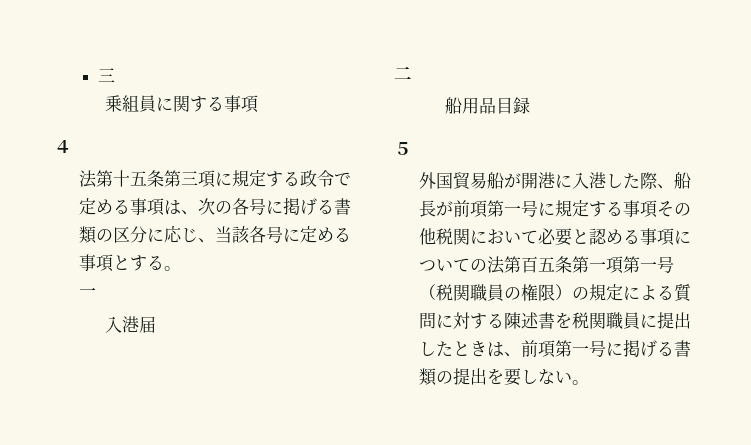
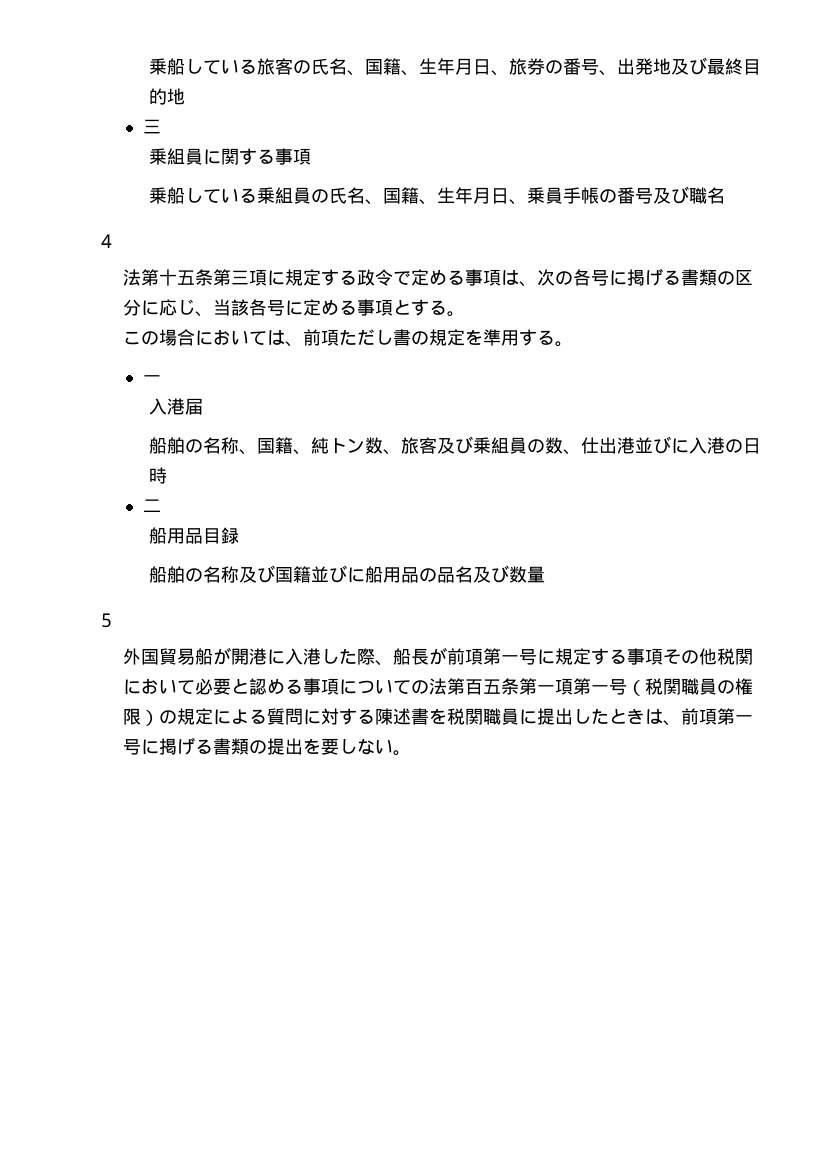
(98, 75) none -> [148,57,761,76] [148,88,185,105] 乗船している旅客の氏名、国籍、生年月日、旅券の番号、出発地及び最終目的地 //
(258, 104) none -> [148,186,725,205] // 乗船している乗組員の氏名、国籍、生年月日、乗員手帳の番号及び職名
[79,287,97,297] [104,316,156,333] [394,66,412,80] [444,97,530,114] 一 // 入港届 // 二 // 船用品目録 -> [122,329,573,347] [142,375,161,383] [148,398,203,415] [148,436,761,455] [148,467,167,484] [142,499,161,512] [148,527,239,544] [148,565,545,583] この場合においては、前項ただし書の規定を準用する。 // 一 // 入港届 // 船舶の名称、国籍、純トン数、旅客及び乗組員の数、仕出港並びに入港の日時 // 二 // 船用品目録 // 船舶の名称及び国籍並びに船用品の品名及び数量

